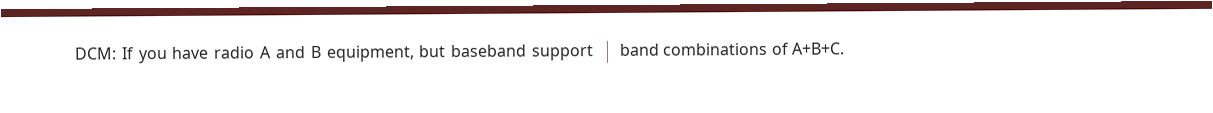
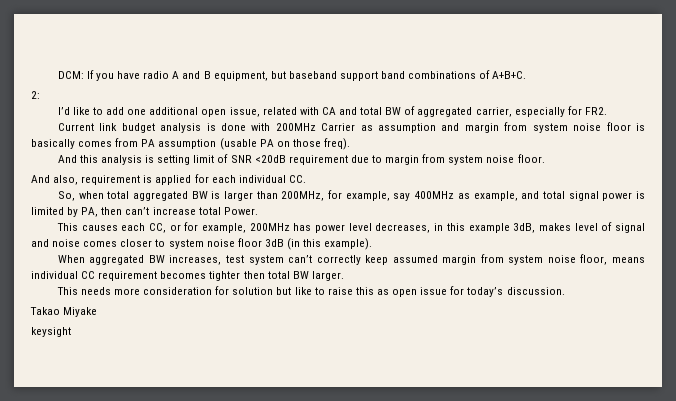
(844, 48) none -> [31,91,40,99] [57,106,607,117] [57,122,646,133] [31,138,350,150] [57,154,545,165] [31,174,306,185] [57,190,646,201] [31,207,258,217] [56,222,646,233] [31,238,373,250] [57,254,645,265] [31,271,344,281] [56,286,565,297] [30,307,98,317] [31,327,71,337] // 2: // I’d like to add one additional open issue, related with CA and total BW of aggregated carrier, especially for FR2. // Current link budget analysis is done with 200MHz Carrier as assumption and margin from system noise floor is basically comes from PA assumption (usable PA on those freq). // And this analysis is setting limit of SNR <20dB requirement due to margin from system noise floor. // And also, requirement is applied for each individual CC. // So, when total aggregated BW is larger than 200MHz, for example, say 400MHz as example, and total signal power is limited by PA, then can’t increase total Power. // This causes each CC, or for example, 200MHz has power level decreases, in this example 3dB, makes level of signal and noise comes closer to system noise floor 3dB (in this example). // When aggregated BW increases, test system can’t correctly keep assumed margin from system noise floor, means individual CC requirement becomes tighter then total BW larger. // This needs more consideration for solution but like to raise this as open issue for today’s discussion. // Takao Miyake // keysight

